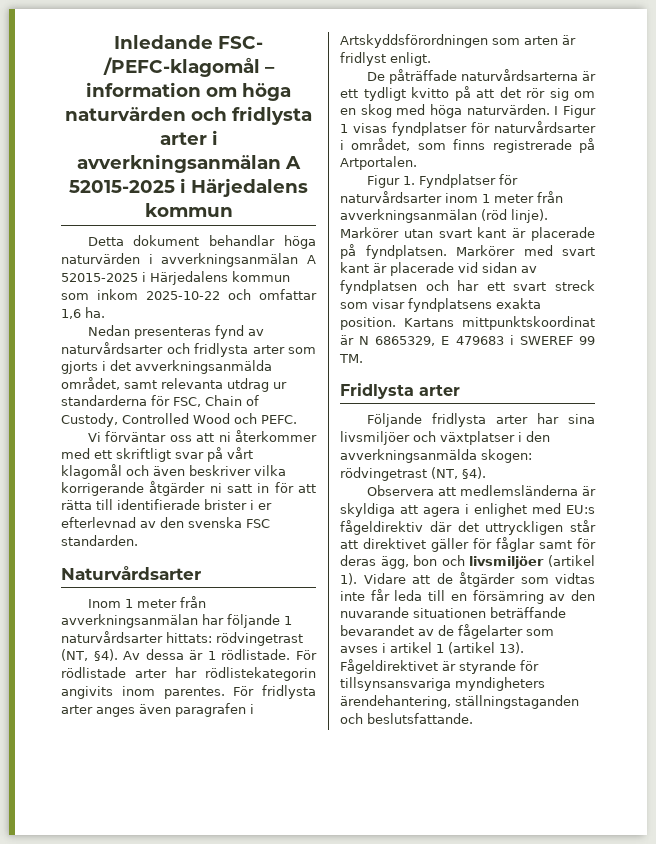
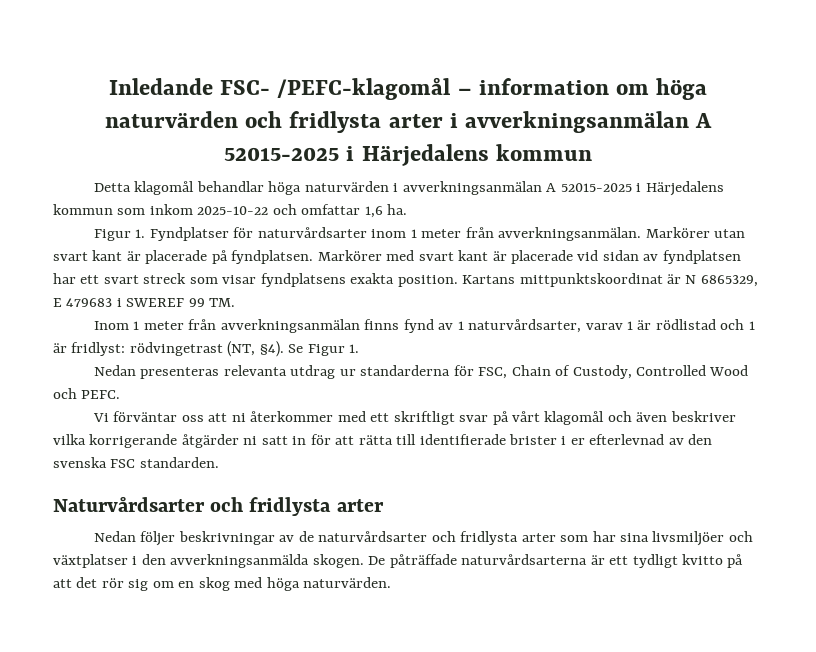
[133,235,200,246] dokument -> [134,181,195,195] klagomål
[87,325,264,339] [61,342,316,357] [61,360,272,374] [61,377,157,390] Nedan presenteras fynd av naturvårdsarter och fridlysta arter som gjorts i det avverkningsanmälda området, samt -> [94,227,746,241] [53,250,741,264] [53,273,758,287] [53,298,236,307] [94,319,755,333] [53,341,360,357] [94,365,220,379] Figur 1. Fyndplatser för naturvårdsarter inom 1 meter från avverkningsanmälan. Markörer utan svart kant är placerade på fyndplatsen. Markörer med svart kant är placerade vid sidan av fyndplatsen har ett svart streck som visar fyndplatsens exakta position. Kartans mittpunktskoordinat är N 6865329, E 479683 i SWEREF 99 TM. // Inom 1 meter från avverkningsanmälan finns fynd av 1 naturvårdsarter, varav 1 är rödlistad och 1 är fridlyst: rödvingetrast (NT, §4). Se Figur 1. // Nedan presenteras
[87,596,206,608] [61,614,292,628] [61,631,303,646] [61,649,317,661] [61,667,316,681] [61,685,316,699] [61,703,254,717] [340,34,576,48] [340,52,431,66] // Inom 1 meter från avverkningsanmälan har följande 1 naturvårdsarter hittats: rödvingetrast (NT, §4). Av dessa är 1 rödlistade. För rödlistade arter har rödlistekategorin angivits inom parentes. För fridlysta arter anges även paragrafen i Artskyddsförordningen som arten är fridlyst enligt. // -> [210,497,384,516] [94,531,753,546] [53,554,364,568] och fridlysta arter // Nedan följer beskrivningar av de naturvårdsarter och fridlysta arter som har sina livsmiljöer och växtplatser i den avverkningsanmälda skogen.
[554,105,596,118] [340,121,596,136] [340,138,595,153] [340,156,417,170] [366,174,518,188] [340,191,563,203] [340,209,548,223] [340,227,595,241] [340,244,595,259] [340,262,537,276] [340,280,595,294] [340,298,541,312] [340,316,595,330] [340,335,595,346] [339,354,363,363] [340,383,460,399] [366,413,595,427] [340,431,550,445] [340,449,532,463] [340,467,486,481] [366,485,596,496] [340,503,595,517] [340,520,596,535] [340,537,596,552] [340,555,595,569] [340,572,595,587] [340,589,595,604] [340,607,566,618] [340,624,554,639] [340,642,524,654] [340,659,539,674] [340,677,545,691] [340,695,579,709] [340,713,473,724] I Figur 1 visas fyndplatser för naturvårdsarter i området, som finns registrerade på Artportalen. // Figur 1. Fyndplatser för naturvårdsarter inom 1 meter från avverkningsanmälan (röd linje). Markörer utan svart kant är placerade på fyndplatsen. Markörer med svart kant är placerade vid sidan av fyndplatsen och har ett svart streck som visar fyndplatsens exakta position. Kartans mittpunktskoordinat är N 6865329, E 479683 i SWEREF 99 TM. // Fridlysta arter // Följande fridlysta arter har sina livsmiljöer och växtplatser i den avverkningsanmälda skogen: rödvingetrast (NT, §4). // Observera att medlemsländerna är skyldiga att agera i enlighet med EU:s fågeldirektiv där det uttryckligen står att direktivet gäller för fåglar samt för deras ägg, bon och livsmiljöer (artikel 1). Vidare att de åtgärder som vidtas inte får leda till en försämring av den nuvarande situationen beträffande bevarandet av de fågelarter som avses i artikel 1 (artikel 13). Fågeldirektivet är styrande för tillsynsansvariga myndigheters ärendehantering, ställningstaganden och beslutsfattande. -> (392, 582) none

